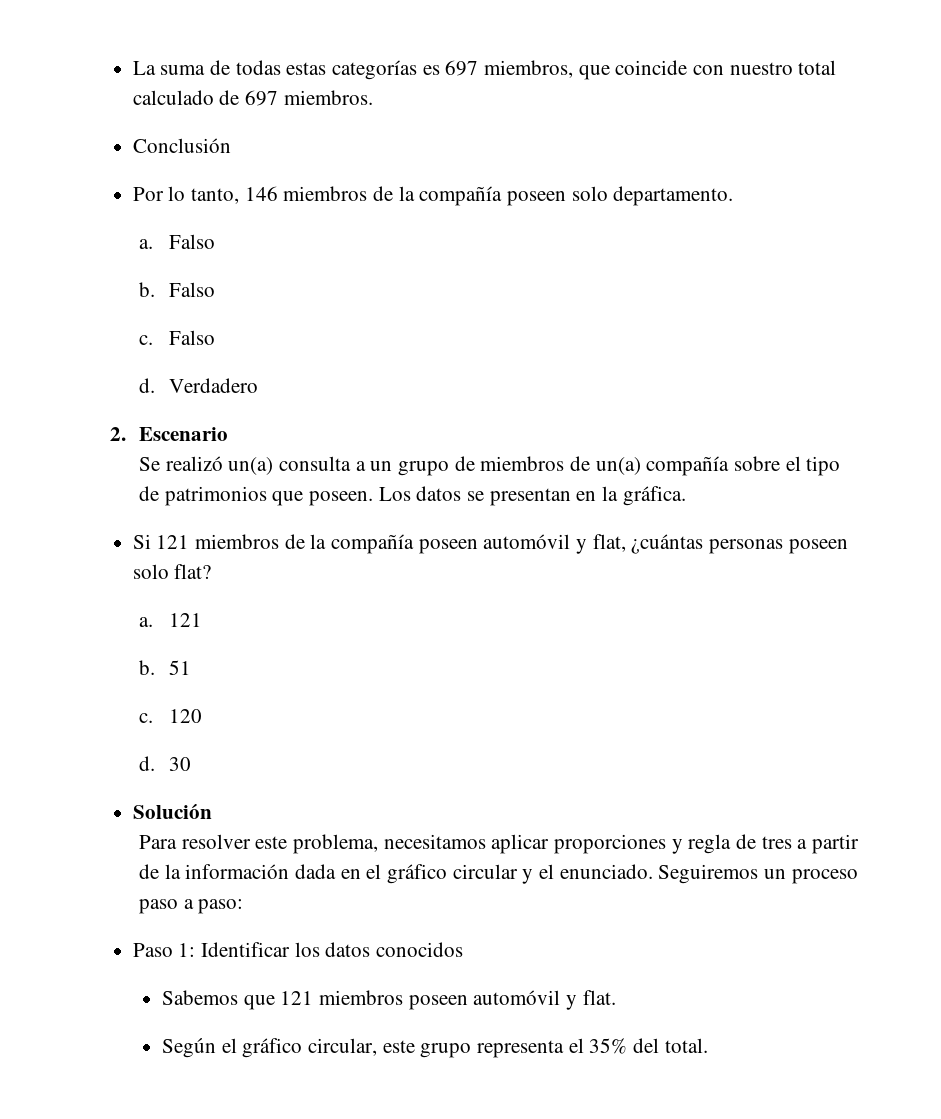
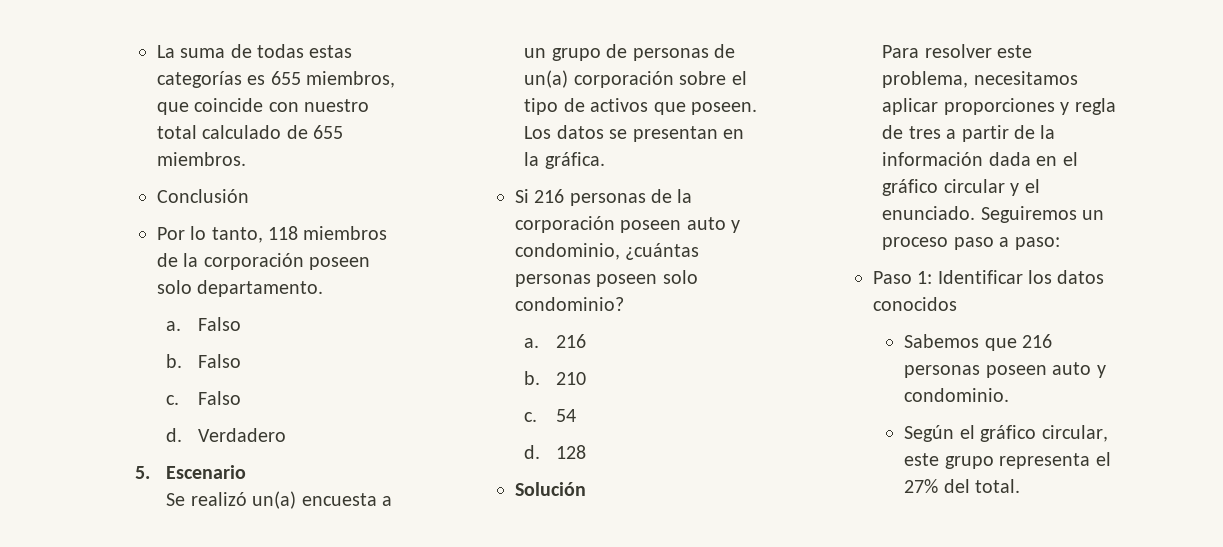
[445,60,479,76] 697 -> [270,71,301,85] 655
[244,90,278,106] 697 -> [312,125,343,139] 655
[244,186,503,206] 146 miembros de la compañía -> [267,226,388,240] [156,253,304,270] 118 miembros de la corporación
[109,427,126,441] 2. -> [134,466,150,479] 5.
[279,456,352,471] consulta -> [301,493,377,506] encuesta
[480,456,565,471] miembros -> [632,48,709,61] personas
[646,456,730,476] compañía -> [573,71,674,88] corporación
[164,486,267,506] patrimonios -> [590,98,649,112] activos
[156,534,626,554] 121 miembros de la compañía poseen automóvil y flat, -> [534,189,693,206] [514,216,740,233] [514,243,620,260] 216 personas de la corporación poseen auto y condominio,
[174,564,212,579] [138,613,202,627] [138,660,191,675] [138,709,202,723] [138,756,191,771] flat? // a. 121 // b. 51 // c. 120 // d. 30 -> [514,297,624,311] [524,334,587,348] [524,371,587,385] [524,409,577,422] [524,445,587,459] condominio? // a. 216 // b. 210 // c. 54 // d. 128
[280,990,616,1010] 121 miembros poseen automóvil y flat. -> [1022,334,1053,348] [904,362,1106,378] [904,388,1010,402] 216 personas poseen auto y condominio.
[589,1038,628,1054] 35% -> [904,479,939,493] 27%

